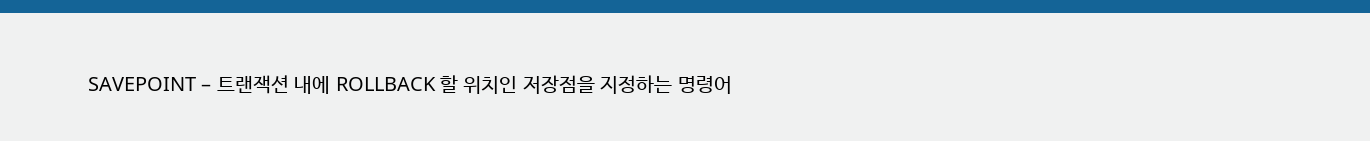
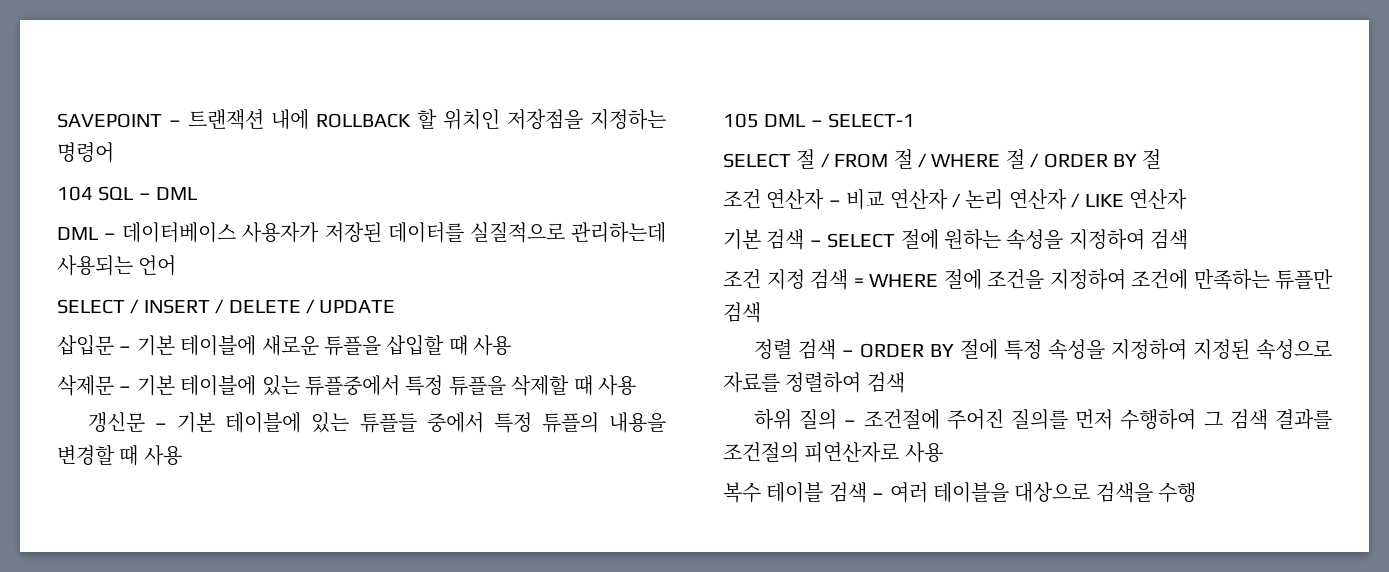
(732, 85) none -> [57,186,198,201] [57,222,666,243] [57,255,177,276] [57,299,396,314] [57,335,512,356] [57,375,636,396] [88,412,667,433] [57,445,182,466] [723,113,916,128] [723,149,1162,169] [723,189,1187,210] [723,229,1189,250] [723,269,1333,290] [723,302,761,323] [754,339,1332,360] [723,372,905,393] [754,409,1332,430] [723,442,943,463] [723,482,1197,503] // 104 SQL – DML // DML – 데이터베이스 사용자가 저장된 데이터를 실질적으로 관리하는데 사용되는 언어 // SELECT / INSERT / DELETE / UPDATE // 삽입문 – 기본 테이블에 새로운 튜플을 삽입할 때 사용 // 삭제문 – 기본 테이블에 있는 튜플중에서 특정 튜플을 삭제할 때 사용 // 갱신문 – 기본 테이블에 있는 튜플들 중에서 특정 튜플의 내용을 변경할 때 사용 // 105 DML – SELECT-1 // SELECT 절 / FROM 절 / WHERE 절 / ORDER BY 절 // 조건 연산자 – 비교 연산자 / 논리 연산자 / LIKE 연산자 // 기본 검색 – SELECT 절에 원하는 속성을 지정하여 검색 // 조건 지정 검색 = WHERE 절에 조건을 지정하여 조건에 만족하는 튜플만 검색 // 정렬 검색 – ORDER BY 절에 특정 속성을 지정하여 지정된 속성으로 자료를 정렬하여 검색 // 하위 질의 – 조건절에 주어진 질의를 먼저 수행하여 그 검색 결과를 조건절의 피연산자로 사용 // 복수 테이블 검색 – 여러 테이블을 대상으로 검색을 수행

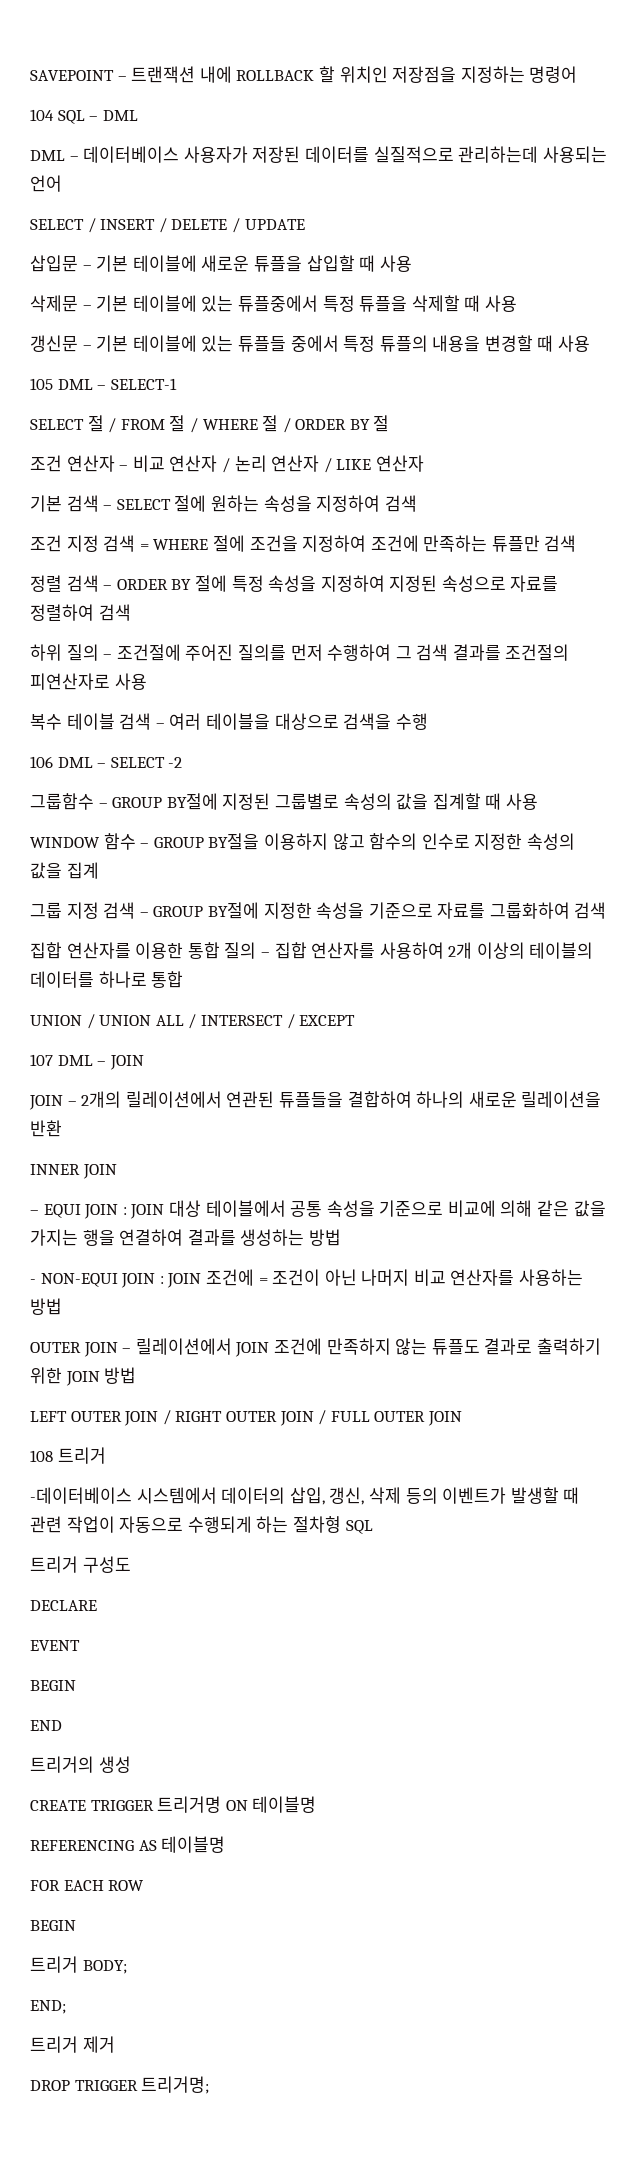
(1197, 492) none -> [30,756,183,768] [30,793,538,810] [30,833,575,850] [30,862,99,879] [30,902,607,919] [30,942,594,959] [30,971,184,988] [30,1014,356,1029] [30,1054,144,1070] [29,1091,602,1110] [30,1120,62,1137] [30,1164,117,1179] [30,1200,606,1219] [30,1229,341,1246] [30,1269,584,1288] [30,1298,62,1315] [30,1338,601,1357] [30,1367,137,1386] [30,1410,462,1426] [30,1447,106,1464] [30,1487,580,1505] [30,1516,373,1534] [30,1556,131,1573] [30,1600,97,1611] [30,1640,80,1651] [30,1680,76,1691] [30,1720,62,1731] [30,1756,131,1773] [30,1796,317,1813] [30,1836,226,1853] [30,1880,145,1891] [30,1920,76,1931] [30,1956,127,1974] [30,2000,66,2014] [30,2036,115,2053] [30,2076,210,2094] // 106 DML – SELECT -2 // 그룹함수 – GROUP BY절에 지정된 그룹별로 속성의 값을 집계할 때 사용 // WINDOW 함수 – GROUP BY절을 이용하지 않고 함수의 인수로 지정한 속성의 값을 집계 // 그룹 지정 검색 – GROUP BY절에 지정한 속성을 기준으로 자료를 그룹화하여 검색 // 집합 연산자를 이용한 통합 질의 – 집합 연산자를 사용하여 2개 이상의 테이블의 데이터를 하나로 통합 // UNION / UNION ALL / INTERSECT / EXCEPT // 107 DML – JOIN // JOIN – 2개의 릴레이션에서 연관된 튜플들을 결합하여 하나의 새로운 릴레이션을 반환 // INNER JOIN // – EQUI JOIN : JOIN 대상 테이블에서 공통 속성을 기준으로 비교에 의해 같은 값을 가지는 행을 연결하여 결과를 생성하는 방법 // - NON-EQUI JOIN : JOIN 조건에 = 조건이 아닌 나머지 비교 연산자를 사용하는 방법 // OUTER JOIN – 릴레이션에서 JOIN 조건에 만족하지 않는 튜플도 결과로 출력하기 위한 JOIN 방법 // LEFT OUTER JOIN / RIGHT OUTER JOIN / FULL OUTER JOIN // 108 트리거 // -데이터베이스 시스템에서 데이터의 삽입, 갱신, 삭제 등의 이벤트가 발생할 때 관련 작업이 자동으로 수행되게 하는 절차형 SQL // 트리거 구성도 // DECLARE // EVENT // BEGIN // END // 트리거의 생성 // CREATE TRIGGER 트리거명 ON 테이블명 // REFERENCING AS 테이블명 // FOR EACH ROW // BEGIN // 트리거 BODY; // END; // 트리거 제거 // DROP TRIGGER 트리거명;

